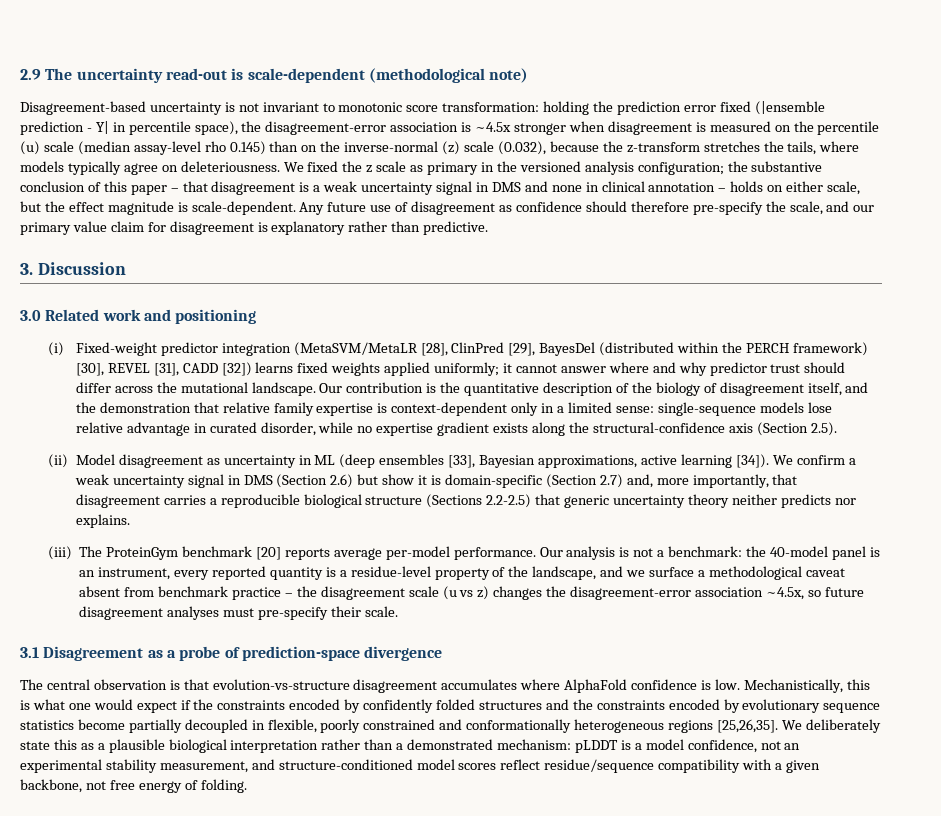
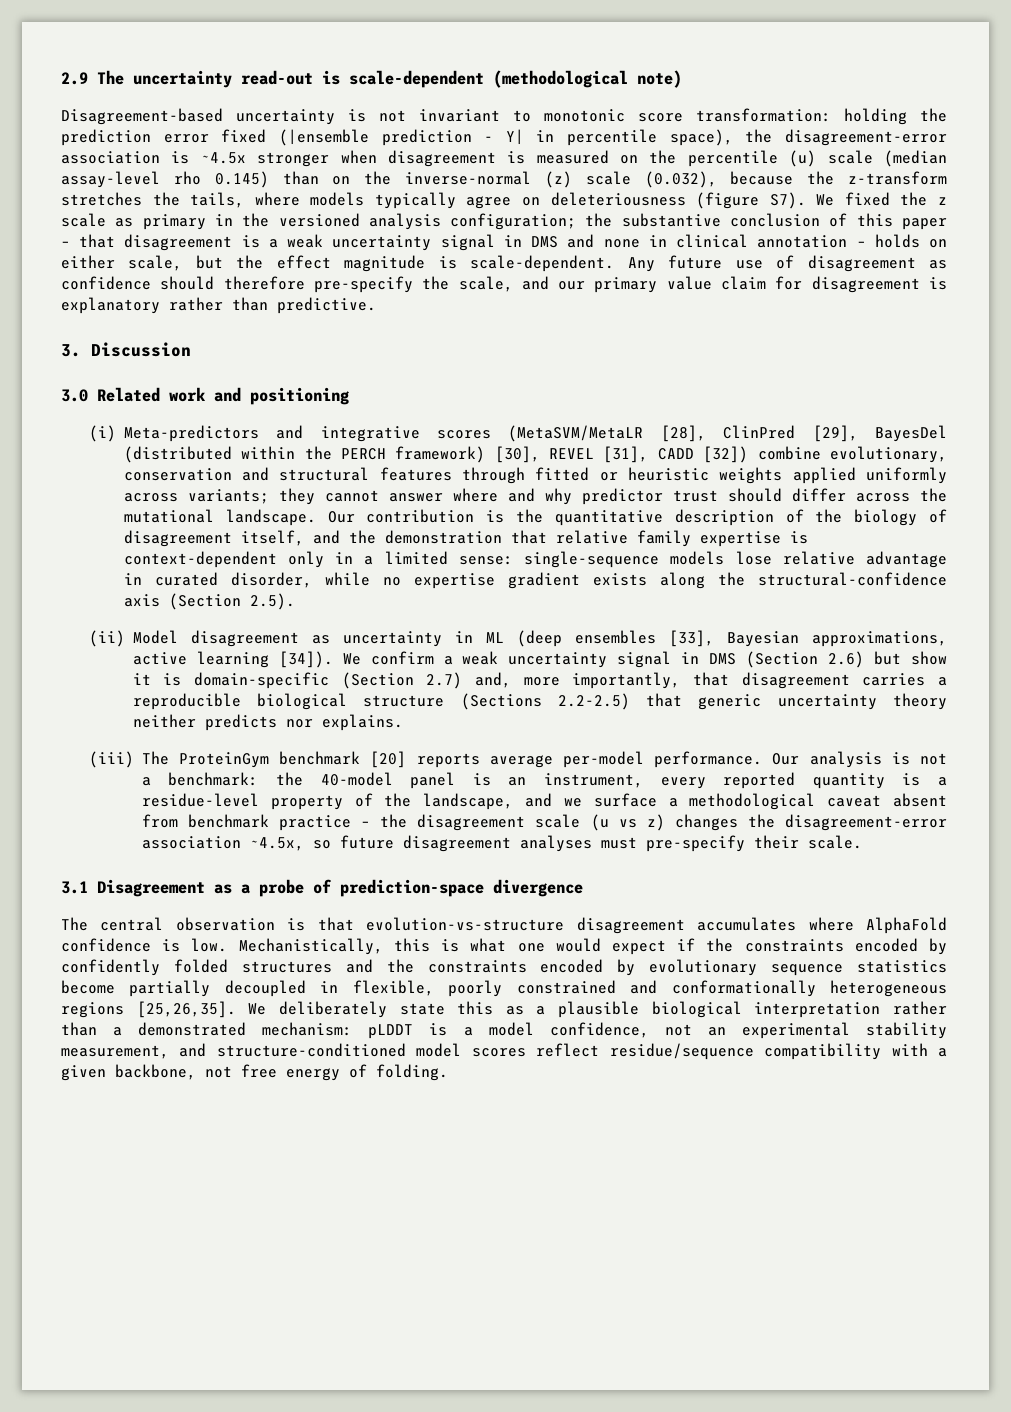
[180,161,280,172] deleteriousness. -> [550,192,806,209] deleteriousness (figure S7).
[75,342,291,356] Fixed-weight predictor integration -> [123,425,492,442] Meta-predictors and integrative scores
[255,362,513,376] learns fixed weights applied uniformly; it -> [757,446,947,463] [123,467,948,484] [123,488,315,505] combine evolutionary, conservation and structural features through fitted or heuristic weights applied uniformly across variants; they

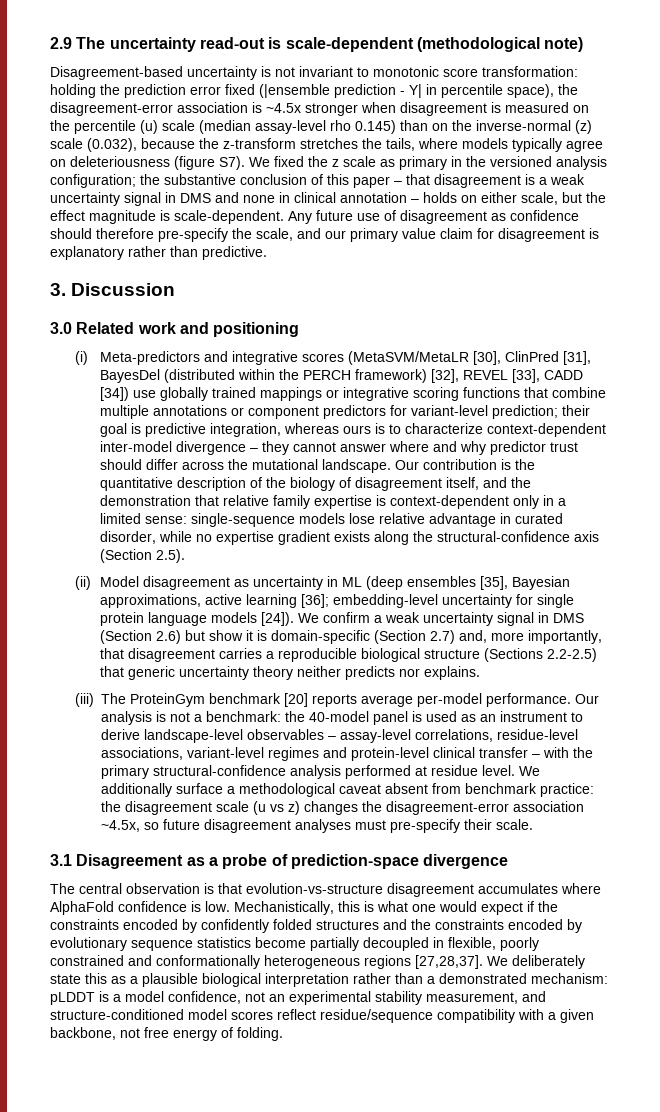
[660,425,858,442] [28], ClinPred [29], -> [472,351,591,365] [30], ClinPred [31],
[494,446,947,463] [123,467,948,484] [123,489,269,504] [30], REVEL [31], CADD [32]) combine evolutionary, conservation and structural features through fitted or heuristic weights applied uniformly across variants; -> [430,369,583,383] [99,387,606,401] [99,405,590,419] [99,423,606,437] [99,441,258,455] [32], REVEL [33], CADD [34]) use globally trained mappings or integrative scoring functions that combine multiple annotations or component predictors for variant-level prediction; their goal is predictive integration, whereas ours is to characterize context-dependent inter-model divergence –
[668,630,714,647] [33], -> [479,576,508,590] [35],
[278,651,333,668] [34]). -> [300,594,574,608] [99,612,294,626] [36]; embedding-level uncertainty for single protein language models [24]).
[508,772,948,789] [141,793,582,810] an instrument, every reported quantity is a residue-level property of the landscape, and we -> [425,711,583,722] [100,729,578,743] [100,747,593,761] [100,765,540,779] [100,783,172,797] used as an instrument to derive landscape-level observables – assay-level correlations, residue-level associations, variant-level regimes and protein-level clinical transfer – with the primary structural-confidence analysis performed at residue level. We additionally
[279,815,371,831] practice – -> [539,783,594,797] practice:
[136,1001,236,1018] [25,26,35]. -> [415,955,483,969] [27,28,37].

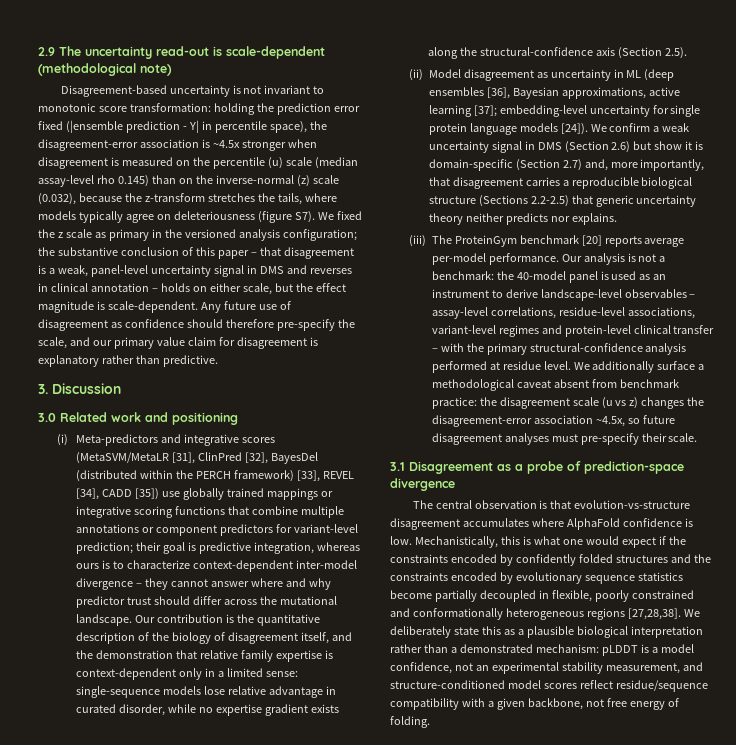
[550,174,585,185] [50,192,275,206] weak uncertainty signal in DMS and none -> [57,265,352,277] weak, panel-level uncertainty signal in DMS and reverses
[472,351,591,365] [30], ClinPred [31], -> [172,452,269,464] [31], ClinPred [32],
[430,369,583,383] [99,387,129,401] [32], REVEL [33], CADD [34]) -> [297,470,355,482] [76,488,160,500] [33], REVEL [34], CADD [35])
[479,576,508,590] [35], -> [486,87,510,99] [36],
[300,594,329,608] [36]; -> [473,105,497,117] [37];
[415,955,483,969] [27,28,37]. -> [627,608,681,620] [27,28,38].

